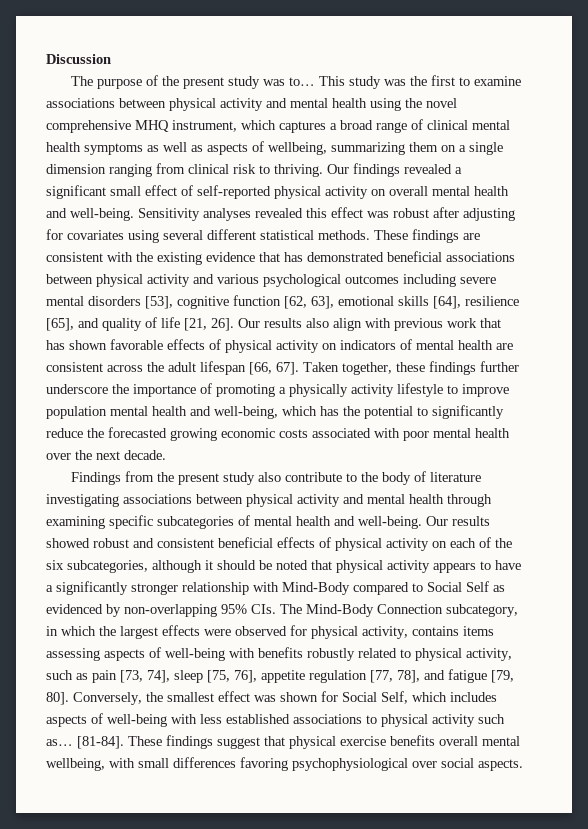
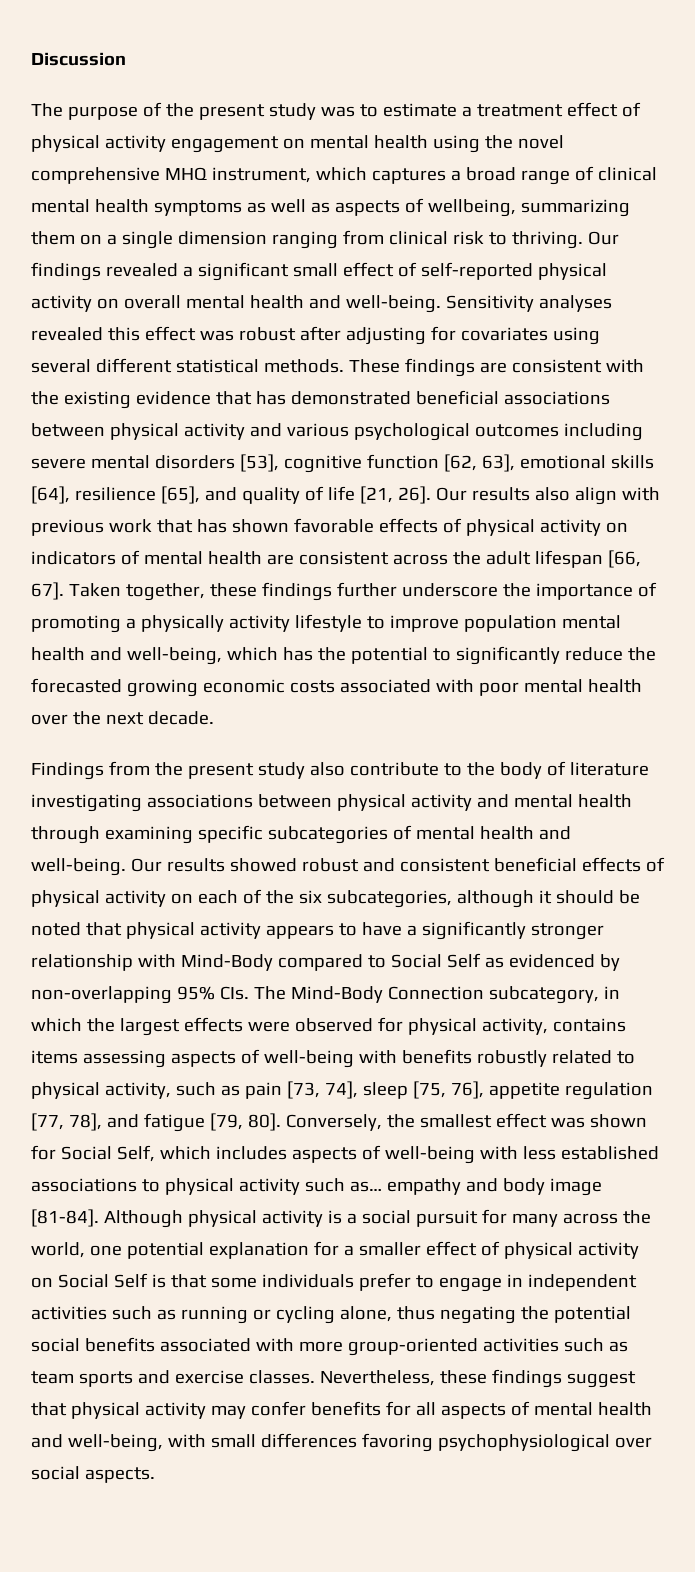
[288,75,521,89] [46,98,287,111] to… This study was the first to examine associations between physical activity and -> [359,102,641,117] [31,135,305,153] to estimate a treatment effect of physical activity engagement on
[77,735,520,749] [46,758,105,771] [81-84]. These findings suggest that physical exercise benefits overall mental wellbeing, -> [386,1178,602,1196] [31,1209,651,1228] [31,1241,639,1259] [31,1273,637,1292] [31,1306,631,1324] [31,1337,628,1356] [31,1369,636,1388] [31,1401,652,1419] [31,1434,163,1452] empathy and body image [81-84]. Although physical activity is a social pursuit for many across the world, one potential explanation for a smaller effect of physical activity on Social Self is that some individuals prefer to engage in independent activities such as running or cycling alone, thus negating the potential social benefits associated with more group-oriented activities such as team sports and exercise classes. Nevertheless, these findings suggest that physical activity may confer benefits for all aspects of mental health and well-being,

